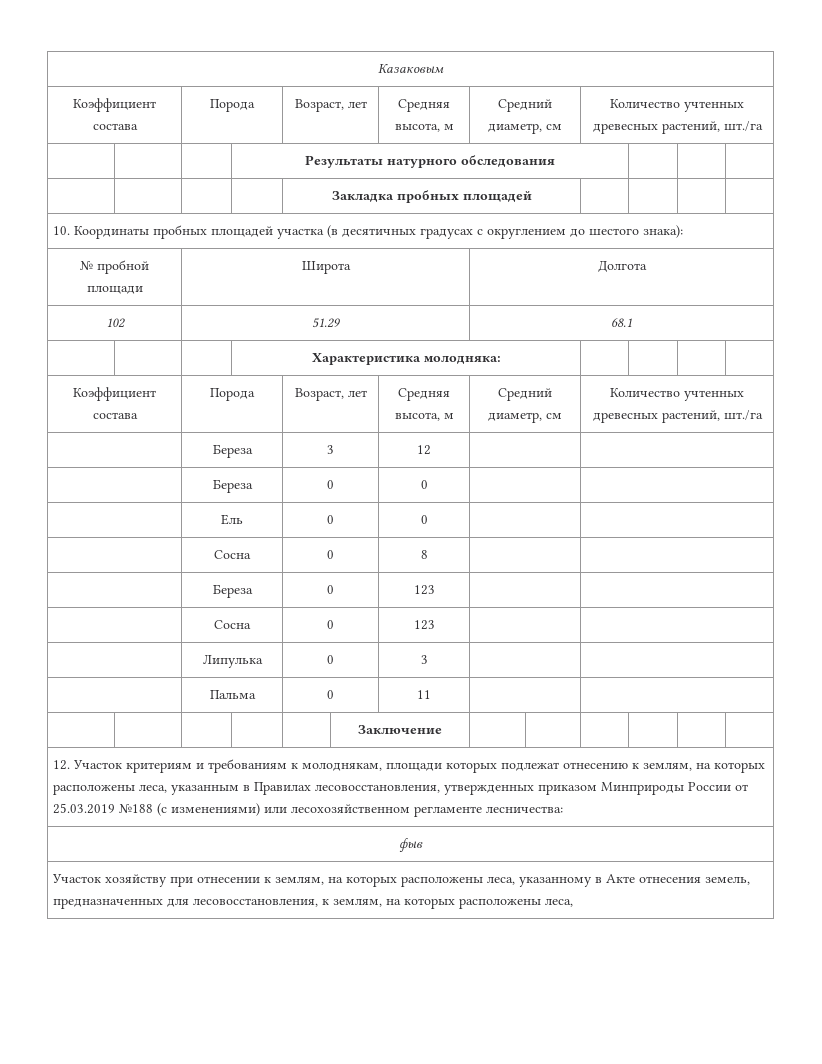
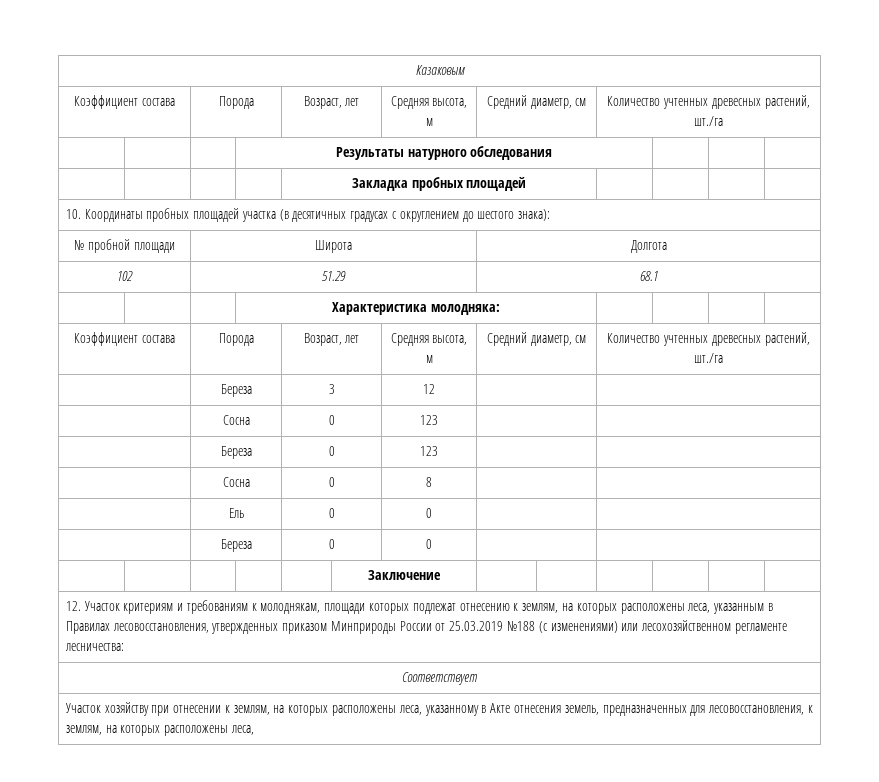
[212,479,253,493] [327,480,334,489] [420,480,428,489] [221,514,243,525] [327,515,334,524] [420,515,428,524] [214,550,251,559] [327,550,334,559] [420,550,428,559] // | Береза | 0 | 0 | | // | Ель | 0 | 0 | | // | Сосна | 0 | 8 -> [222,415,250,425] [328,415,335,425] [420,415,438,425] // | Сосна | 0 | 123
[413,620,435,630] [202,654,263,668] [327,655,334,664] [420,655,428,664] [209,690,256,699] [327,690,334,699] [417,690,431,699] 123 | | // | Липулька | 0 | 3 | | // | Пальма | 0 | 11 -> [426,477,432,487] [228,508,244,518] [328,508,335,518] [426,508,432,518] [220,539,252,552] [328,539,335,549] [426,539,432,549] 8 | | // | Ель | 0 | 0 | | // | Береза | 0 | 0
[399,838,423,852] фыв -> [402,672,477,685] Соответствует

